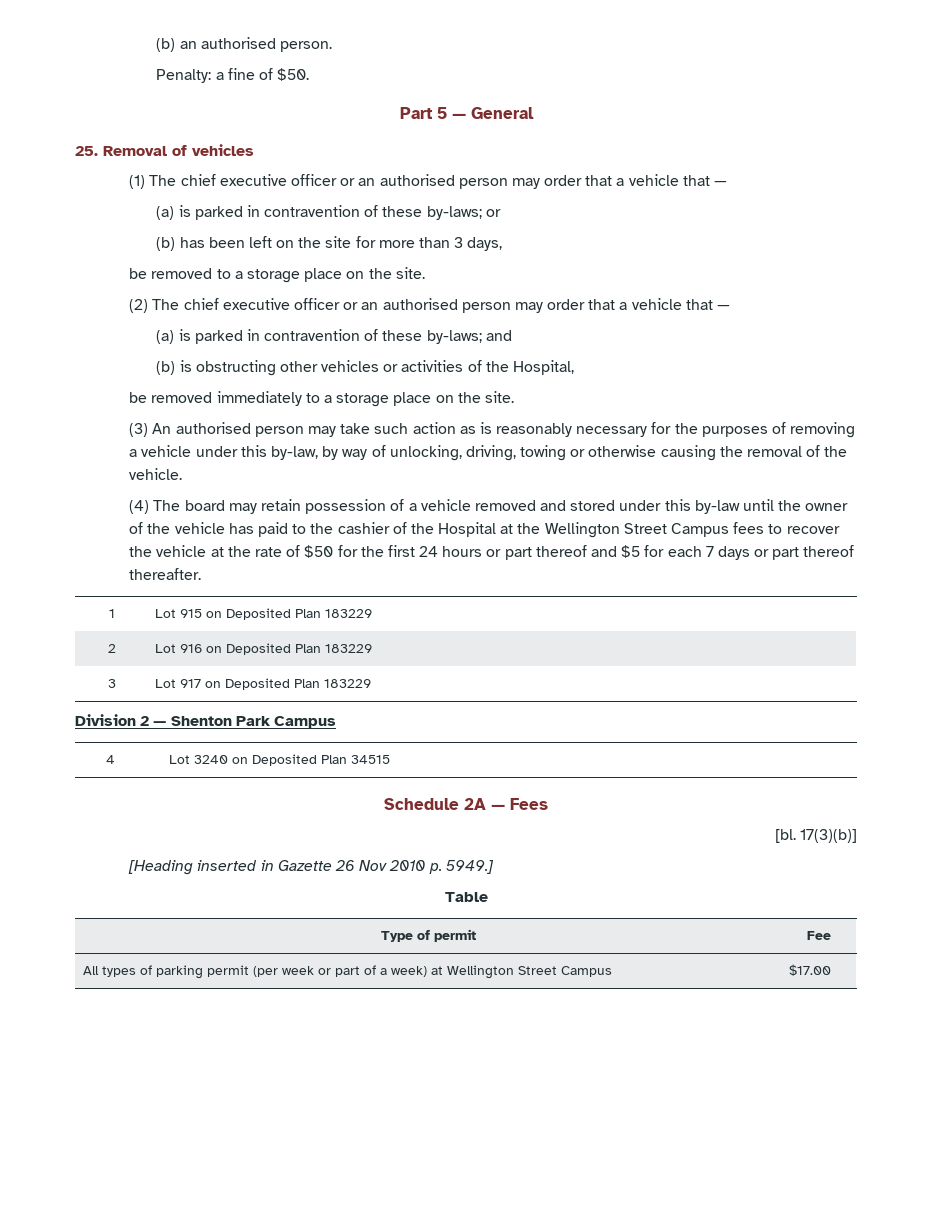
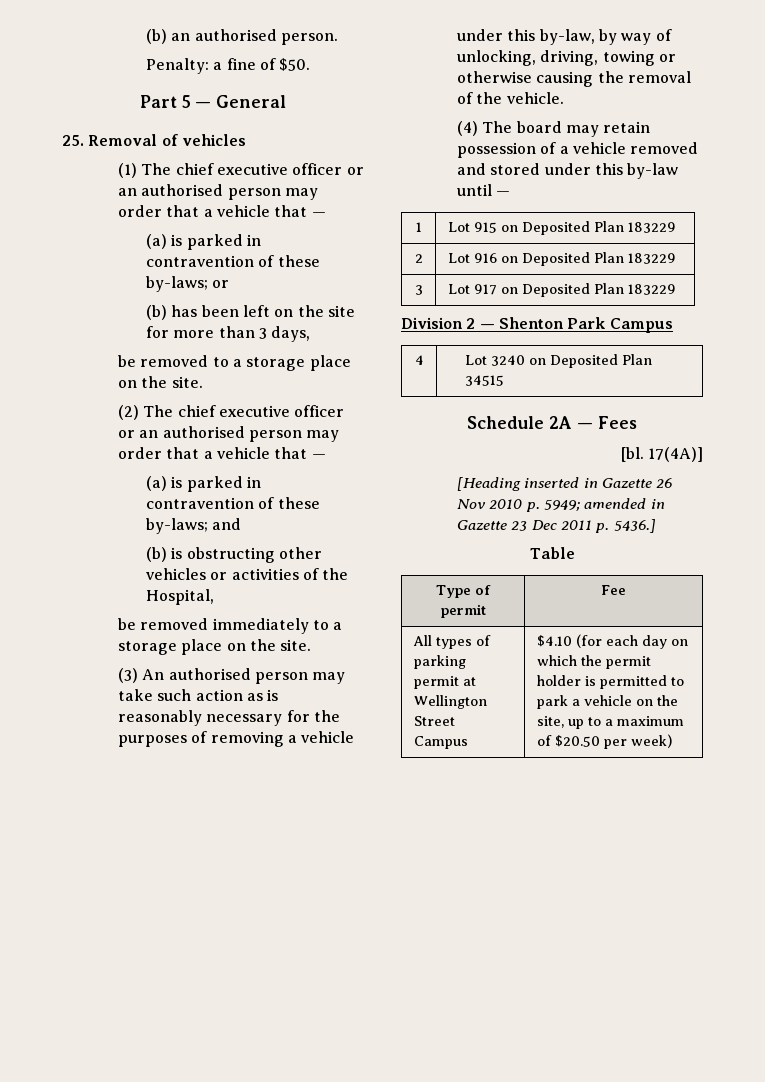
[778,500,849,511] [129,522,840,538] [129,545,855,560] [129,568,202,580] the owner of the vehicle has paid to the cashier of the Hospital at the Wellington Street Campus fees to recover the vehicle at the rate of $50 for the first 24 hours or part thereof and $5 for each 7 days or part thereof thereafter. -> [496,191,511,196] —
[800,829,857,843] 17(3)(b)] -> [648,447,703,462] 17(4A)]
[445,860,494,874] 5949.] -> [543,498,665,511] [456,519,656,533] 5949; amended in Gazette 23 Dec 2011 p. 5436.]
[252,965,612,979] [788,964,831,976] (per week or part of a week) at Wellington Street Campus | $17.00 -> [462,677,476,686] [413,695,487,709] [413,716,455,726] [413,736,468,749] [536,634,688,649] [536,655,651,669] [536,675,684,689] [536,695,678,709] [536,716,684,729] [536,734,672,749] at Wellington Street Campus | $4.10 (for each day on which the permit holder is permitted to park a vehicle on the site, up to a maximum of $20.50 per week)

